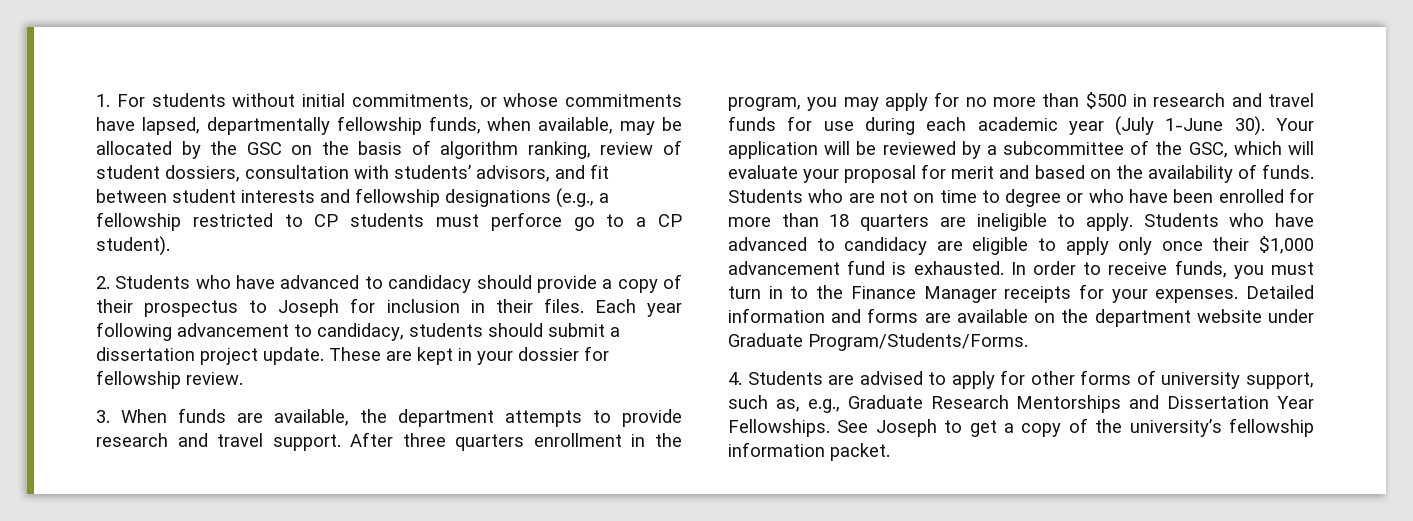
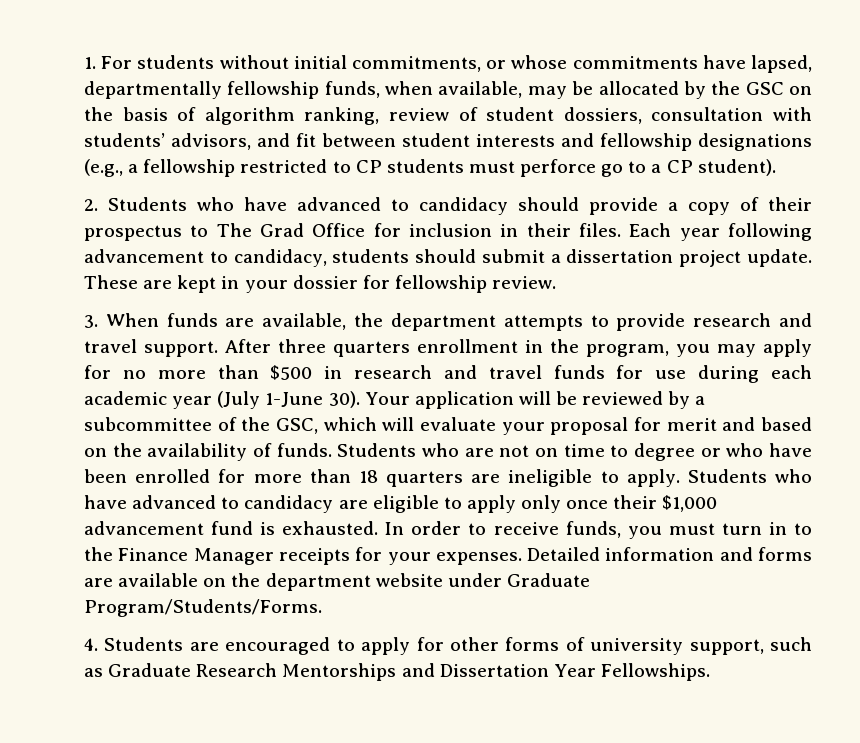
[278,299,340,317] Joseph -> [216,223,366,237] The Grad Office
[859,371,923,385] advised -> [225,637,331,655] encouraged
[775,399,840,413] as, e.g., -> [84,668,103,677] as
[837,418,1314,437] [728,442,890,461] See Joseph to get a copy of the university’s fellowship information packet. -> (710, 672) none

